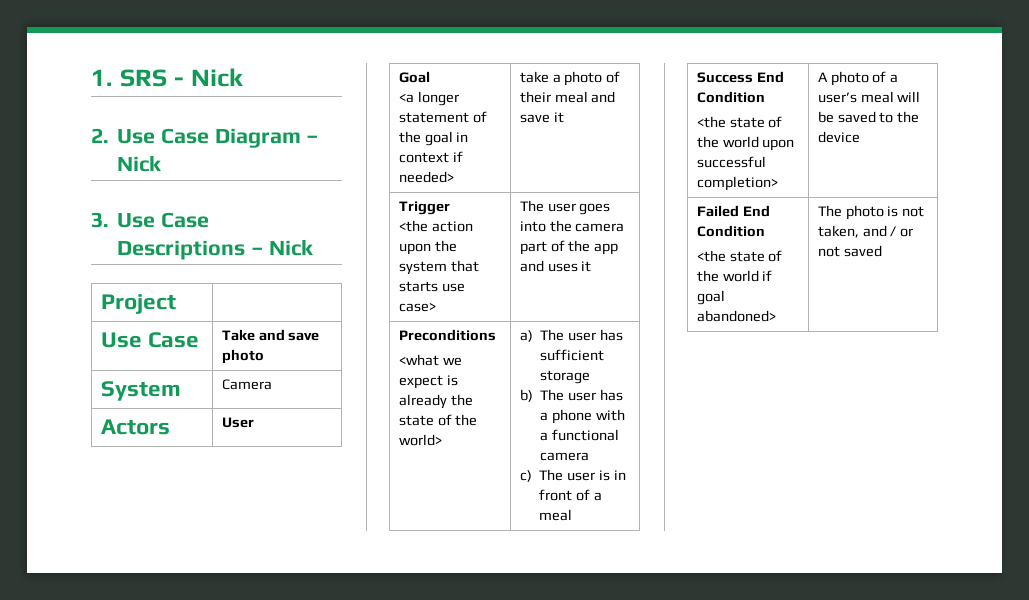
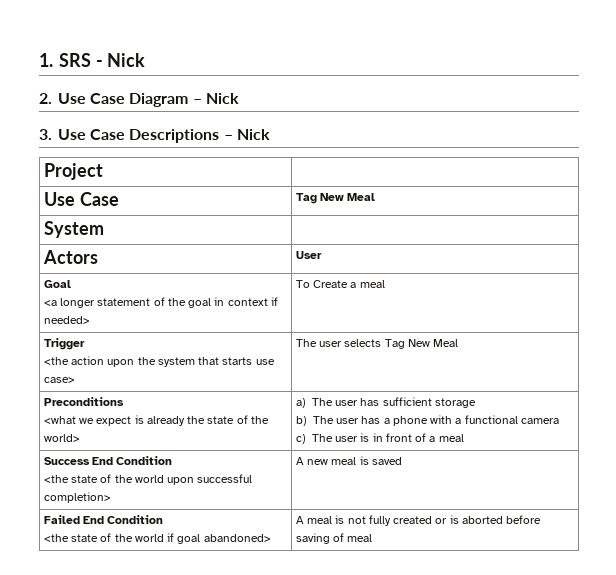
[221,329,320,341] [221,349,264,364] Take and save photo -> [295,193,376,204] Tag New Meal
[221,379,272,390] Camera -> (104, 229) none
[519,71,621,86] [519,91,616,103] [519,112,564,123] take a photo of their meal and save it -> [295,280,385,288] To Create a meal
[579,203,611,215] [519,220,625,232] [519,240,619,255] [519,260,592,272] goes into the camera part of the app and uses it -> [344,339,459,349] selects Tag New Meal
[830,71,899,86] [817,91,921,103] [817,111,920,123] [817,131,860,143] photo of a user’s meal will be saved to the device -> [307,456,402,465] new meal is saved
[817,205,925,220] [817,225,914,238] [817,245,882,257] The photo is not taken, and / or not saved -> [295,515,542,526] [295,533,373,544] A meal is not fully created or is aborted before saving of meal

